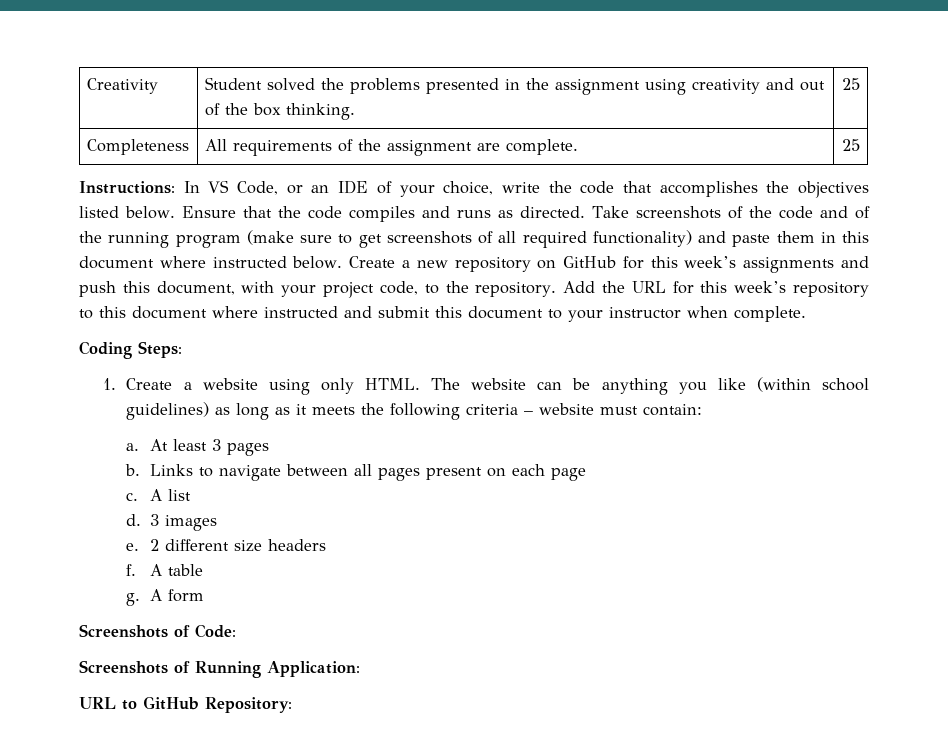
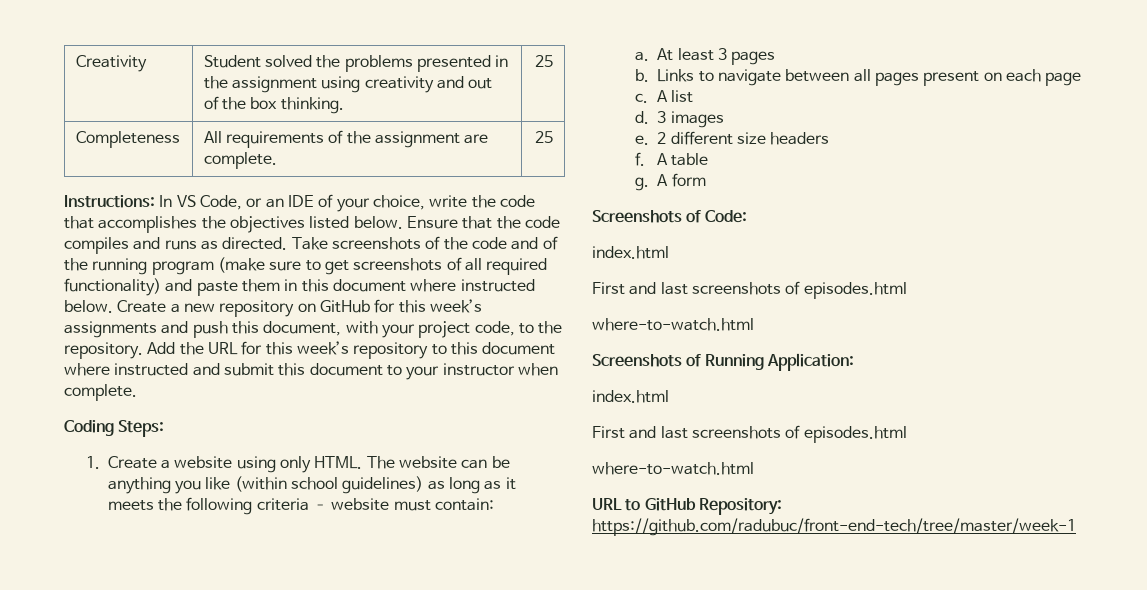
[79,660,360,678] Screenshots of Running Application: -> [592,246,669,259] [592,281,907,299] [592,318,754,331] [592,353,854,371] [592,390,669,403] [592,425,907,443] [592,462,754,475] index.html // First and last screenshots of episodes.html // where-to-watch.html // Screenshots of Running Application: // index.html // First and last screenshots of episodes.html // where-to-watch.html
(292, 705) none -> [592,518,1076,536] https://github.com/radubuc/front-end-tech/tree/master/week-1

